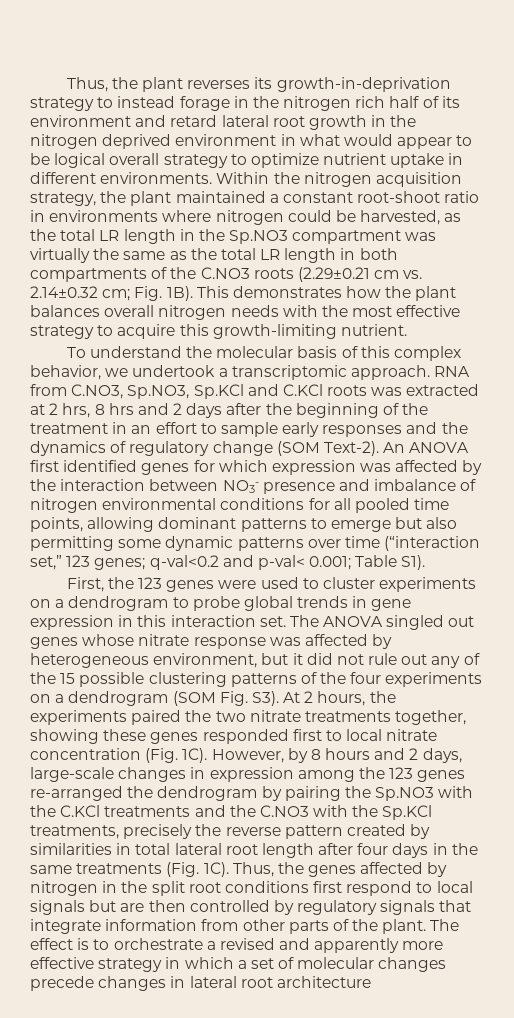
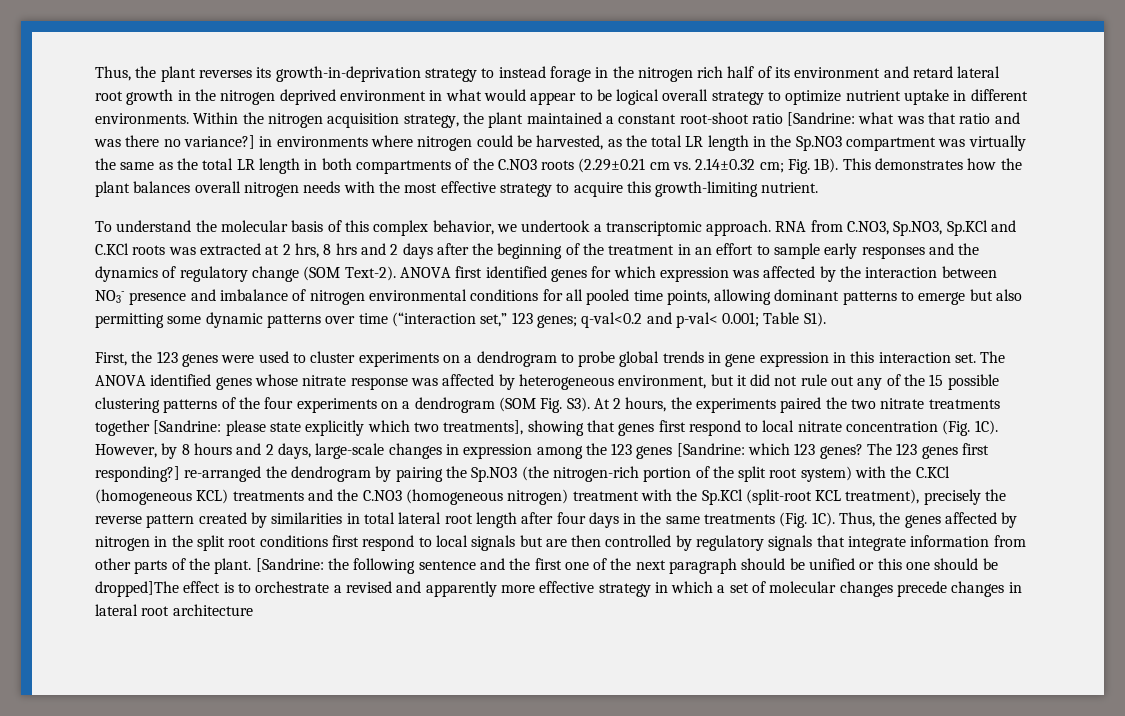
(480, 197) none -> [787,112,1020,126] [94,135,255,149] [Sandrine: what was that ratio and was there no variance?]
[383,442,406,453] An -> (396, 273) none
[386,615,475,630] singled out -> [150,374,212,386] identified
[395,710,467,725] [30,729,322,744] together, showing these genes responded first -> [95,420,741,436] together [Sandrine: please state explicitly which two treatments], showing that genes first respond
(466, 776) none -> [676,443,990,459] [95,466,180,482] [Sandrine: which 123 genes? The 123 genes first responding?]
(435, 794) none -> [521,466,852,482] (the nitrogen-rich portion of the split root system)
(101, 811) none -> [95,489,229,505] (homogeneous KCL)
[313,805,433,820] [30,825,119,839] with the Sp.KCl treatments, -> [405,489,920,505] (homogeneous nitrogen) treatment with the Sp.KCl (split-root KCL treatment),
[430,919,460,931] The -> [255,558,998,574] [95,581,179,597] [Sandrine: the following sentence and the first one of the next paragraph should be unified or this one should be dropped]The

